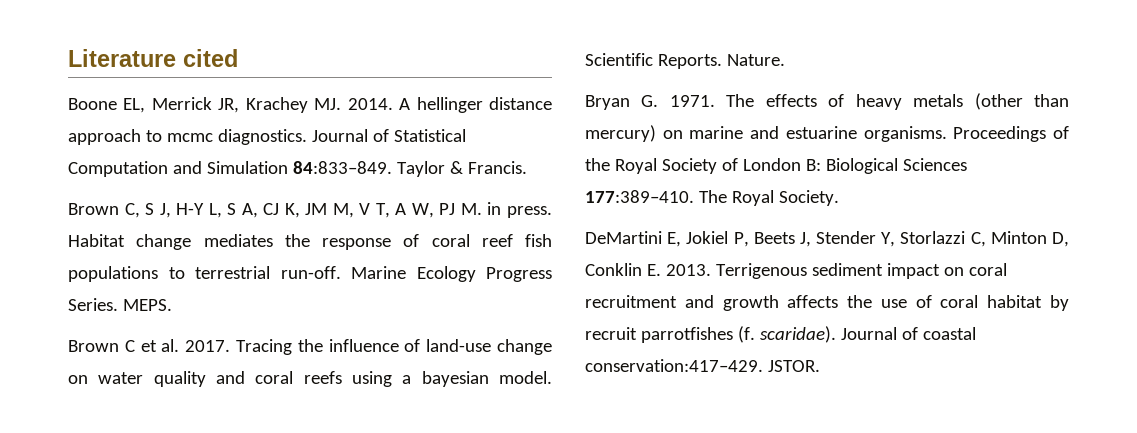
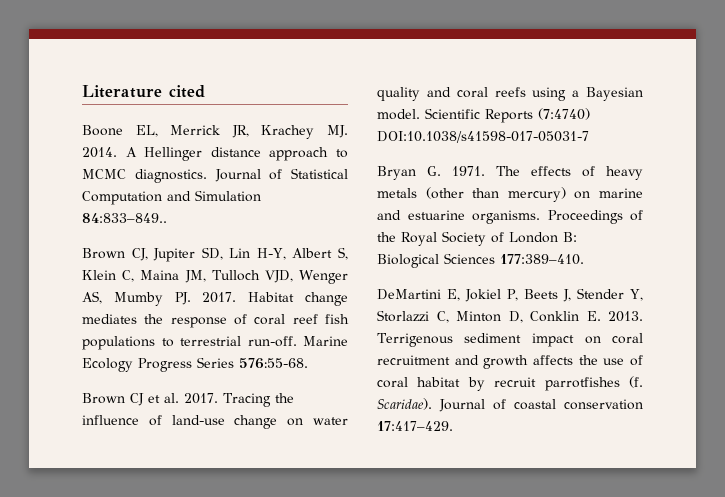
[416,97,483,113] hellinger -> [144,147,203,161] Hellinger
[166,133,213,142] mcmc -> [82,169,126,179] MCMC
[292,161,527,177] [68,202,552,218] 84:833–849. Taylor & Francis. // Brown C, S J, H-Y L, S A, CJ K, JM M, V T, A W, PJ M. in press. -> [82,213,167,223] [82,247,348,262] [82,270,348,284] [82,291,237,306] 84:833–849.. // Brown CJ, Jupiter SD, Lin H-Y, Albert S, Klein C, Maina JM, Tulloch VJD, Wenger AS, Mumby PJ. 2017.
[68,298,172,311] [68,340,135,352] Series. MEPS. // Brown C -> [197,357,308,369] [82,393,144,406] Series 576:55-68. // Brown CJ
[421,371,489,387] bayesian -> [586,87,643,101] Bayesian
[657,54,785,69] Reports. Nature. -> [485,108,590,123] [377,131,589,143] Reports (7:4740) DOI:10.1038/s41598-017-05031-7
[698,190,839,206] The Royal Society. -> (584, 259) none
[759,326,836,343] scaridae). -> [377,398,432,410] Scaridae).
[585,359,820,372] conservation:417–429. JSTOR. -> [564,399,643,410] [377,421,453,431] conservation 17:417–429.

